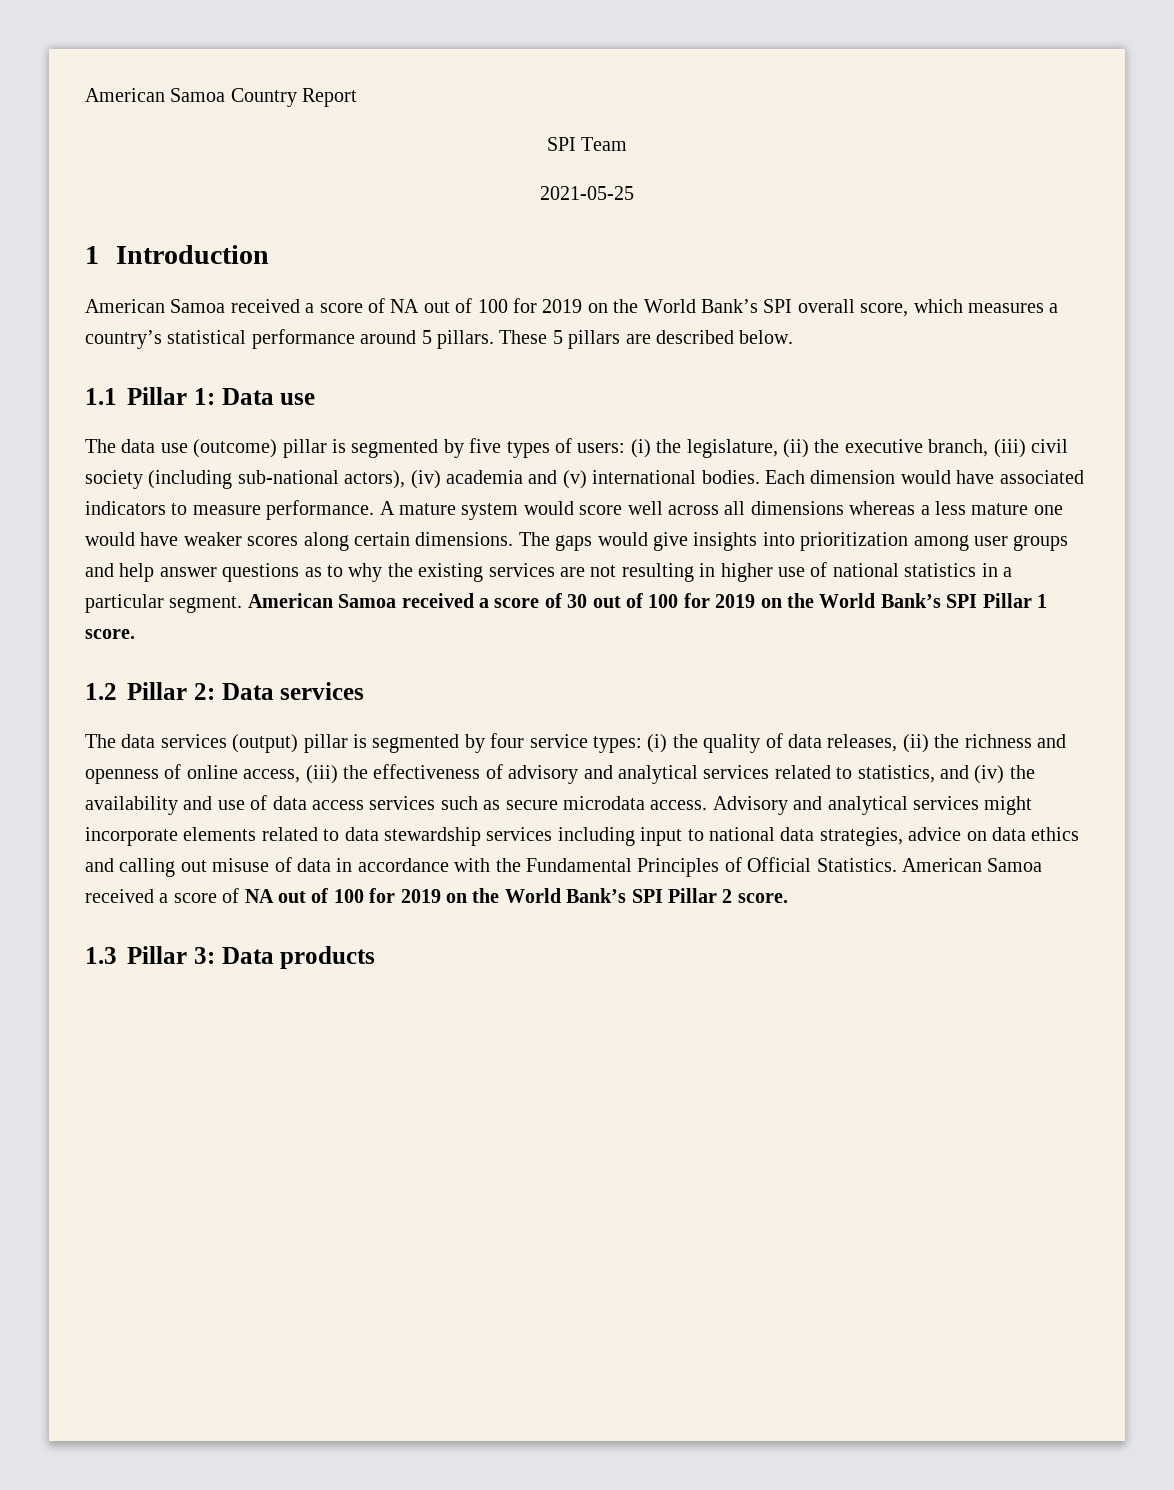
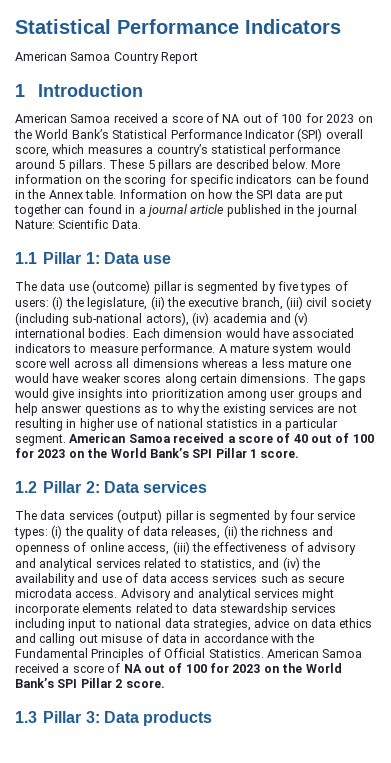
(85, 95) none -> [15,19,341,34] Statistical Performance Indicators //
[546,137,628,151] [540,186,634,200] // SPI Team // 2021-05-25 -> (199, 58) none
[542,299,793,313] 2019 on the World Bank’s SPI -> [326,114,373,123] [14,128,323,142] 2023 on the World Bank’s Statistical Performance Indicator (SPI)
(794, 337) none -> [311,160,341,169] [15,174,370,187] [15,189,344,202] [14,204,357,217] [15,219,141,229] More information on the scoring for specific indicators can be found in the Annex table. Information on how the SPI data are put together can found in a journal article published in the journal Nature: Scientific Data.
[567,593,756,608] 30 out of 100 for 2019 -> [293,433,374,443] [15,448,66,458] 40 out of 100 for 2023
[400,889,441,903] 2019 -> [232,664,261,673] 2023

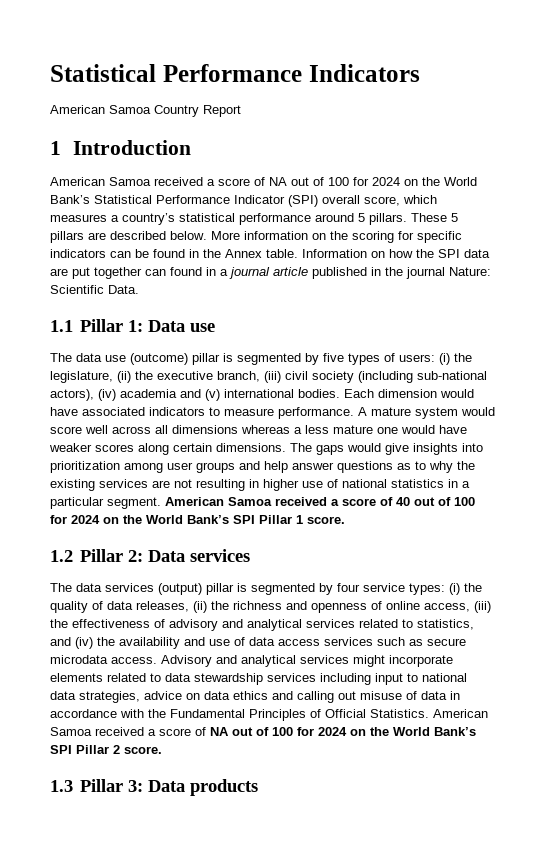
[326,114,355,123] 2023 -> [372,177,400,186] 2024
[37,449,66,458] 2023 -> [71,515,100,524] 2024
[232,664,261,673] 2023 -> [318,727,347,736] 2024

